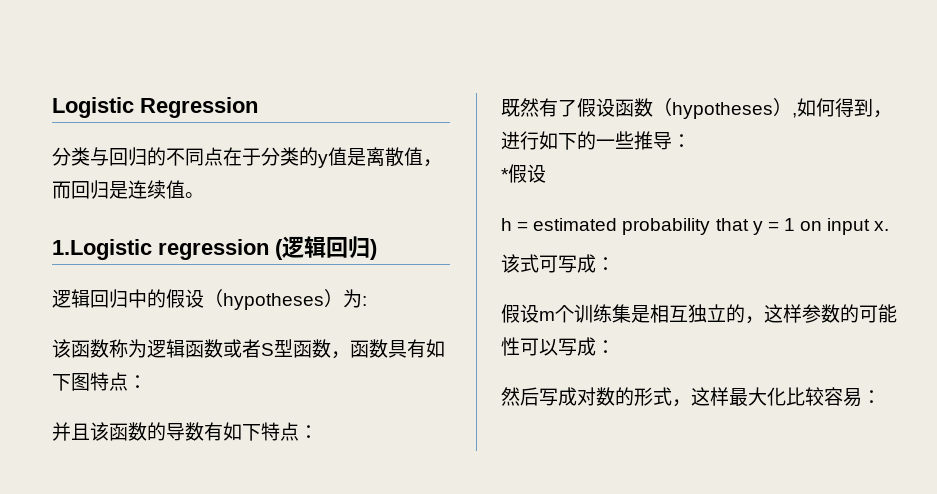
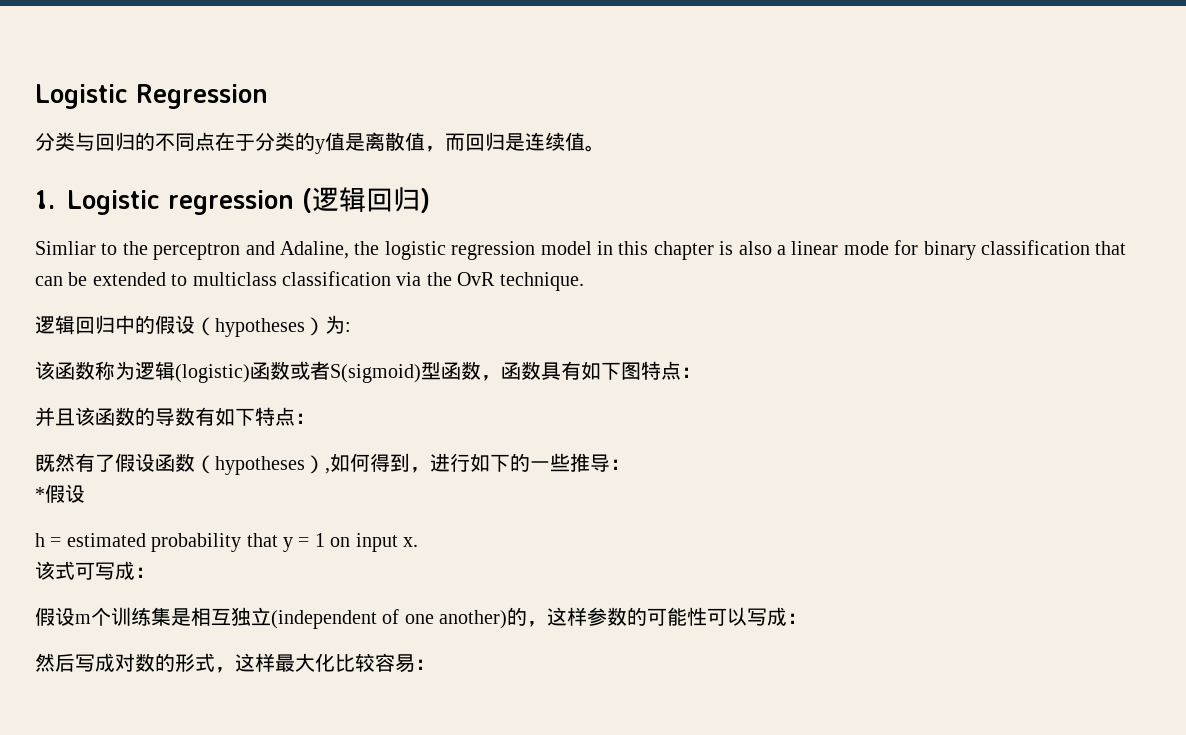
[52,239,152,260] 1.Logistic -> [35,190,161,215] 1. Logistic
(377, 249) none -> [35,240,1127,260] [35,271,584,291] // Simliar to the perceptron and Adaline, the logistic regression model in this chapter is also a linear mode for binary classification that can be extended to multiclass classification via the OvR technique.
(185, 348) none -> [175,364,250,383] (logistic)
[261,343,274,356] S -> [330,364,421,383] S(sigmoid)
(726, 313) none -> [271,609,508,629] (independent of one another)

